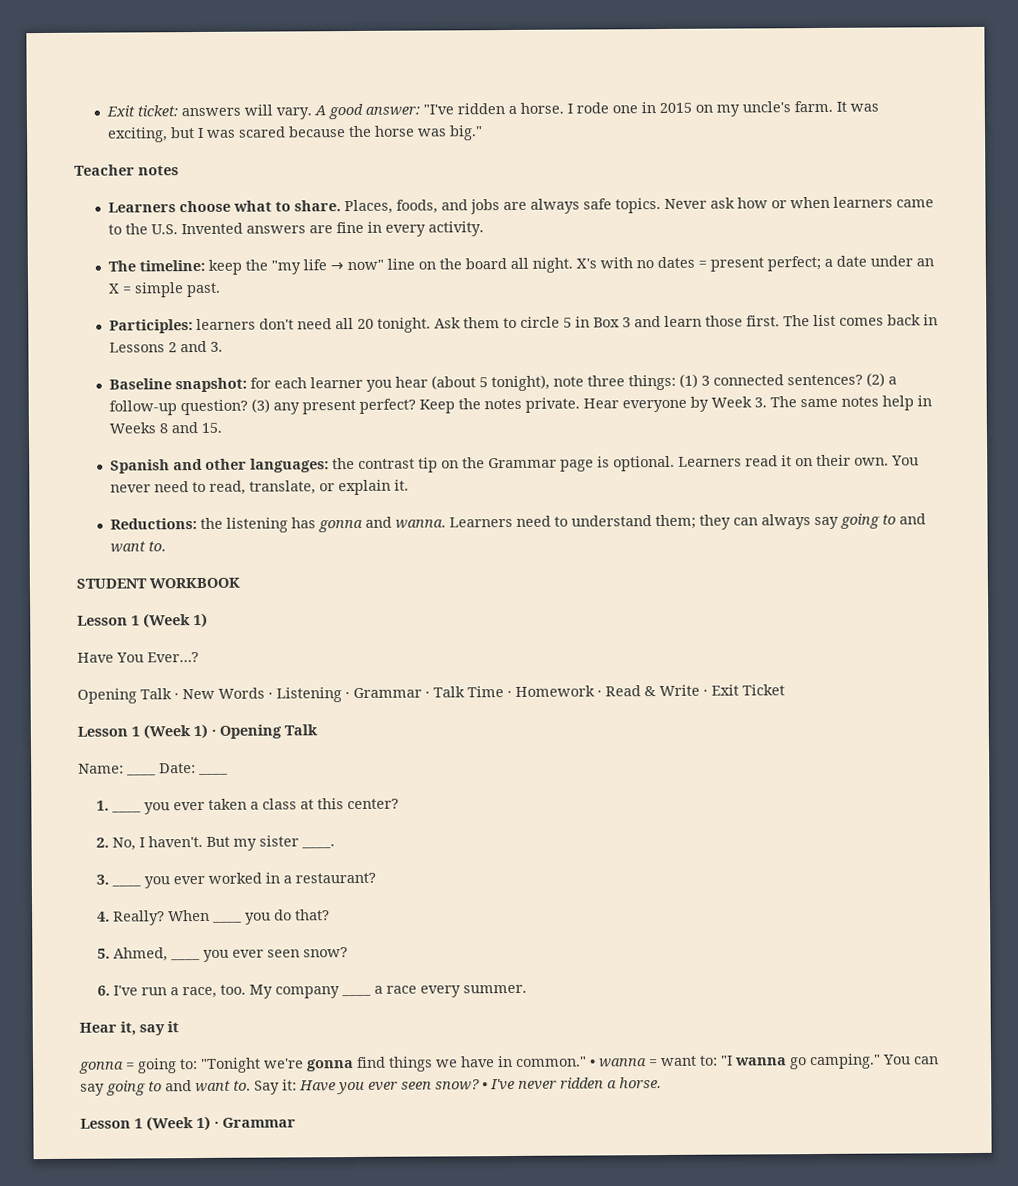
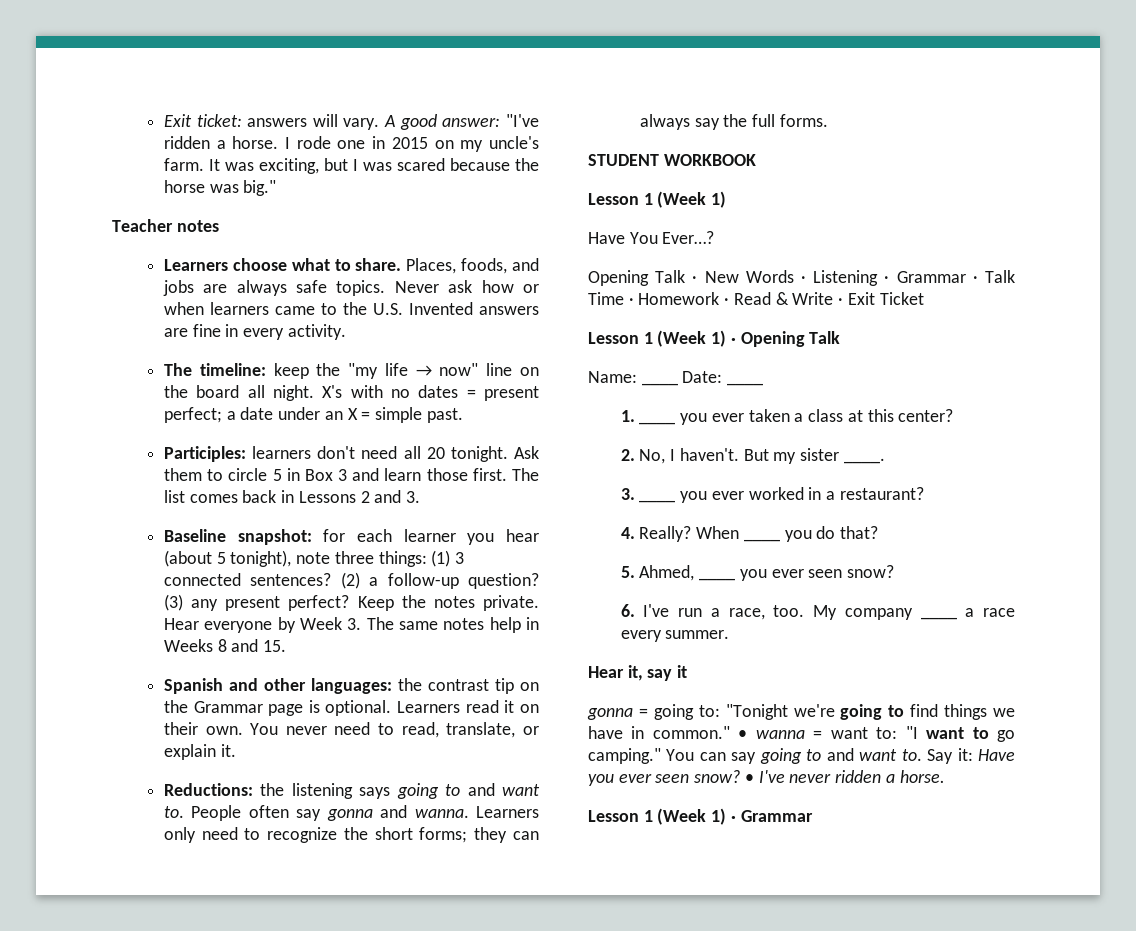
[291,513,927,533] [110,541,167,553] has gonna and wanna. Learners need to understand them; they can always say going to and want to. -> [359,783,541,799] [163,805,540,821] [163,827,539,843] [639,114,828,130] says going to and want to. People often say gonna and wanna. Learners only need to recognize the short forms; they can always say the full forms.
[307,1059,354,1072] gonna -> [840,704,905,720] going to
[735,1057,787,1066] wanna -> [926,727,989,739] want to

